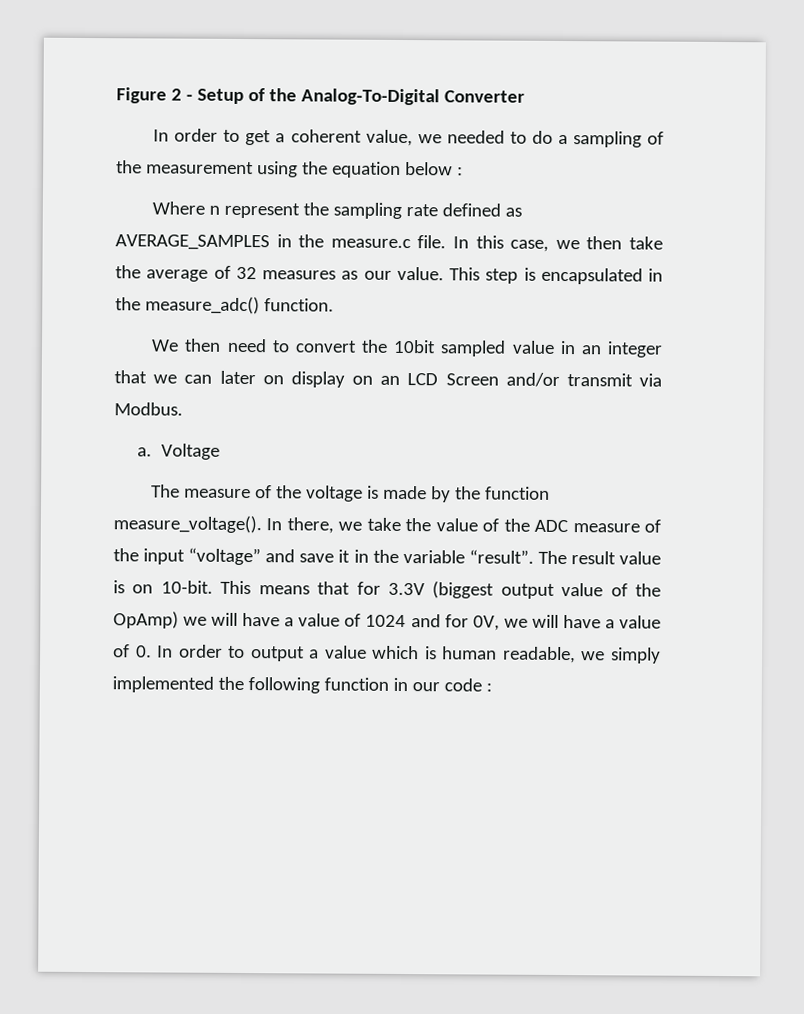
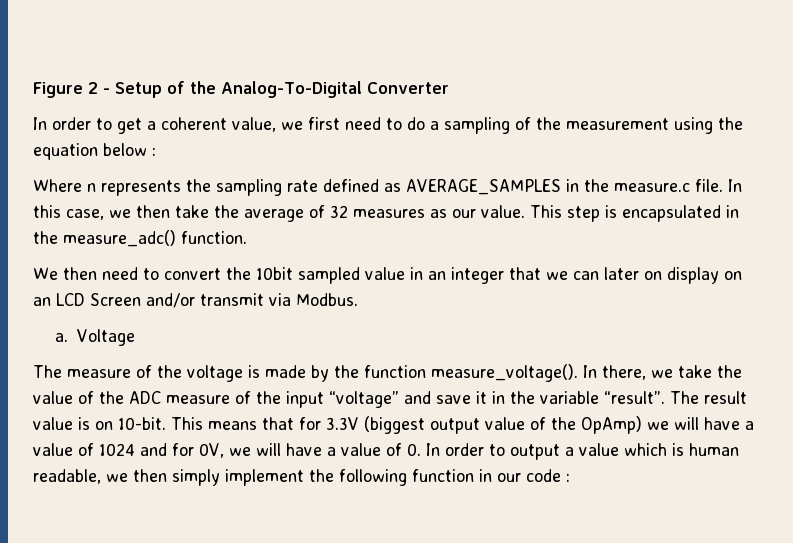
[446,130,505,144] needed -> [308,117,381,130] first need
[224,202,301,219] represent -> [101,180,181,196] represents
[611,647,662,664] [112,676,214,693] simply implemented -> [133,469,304,486] then simply implement

